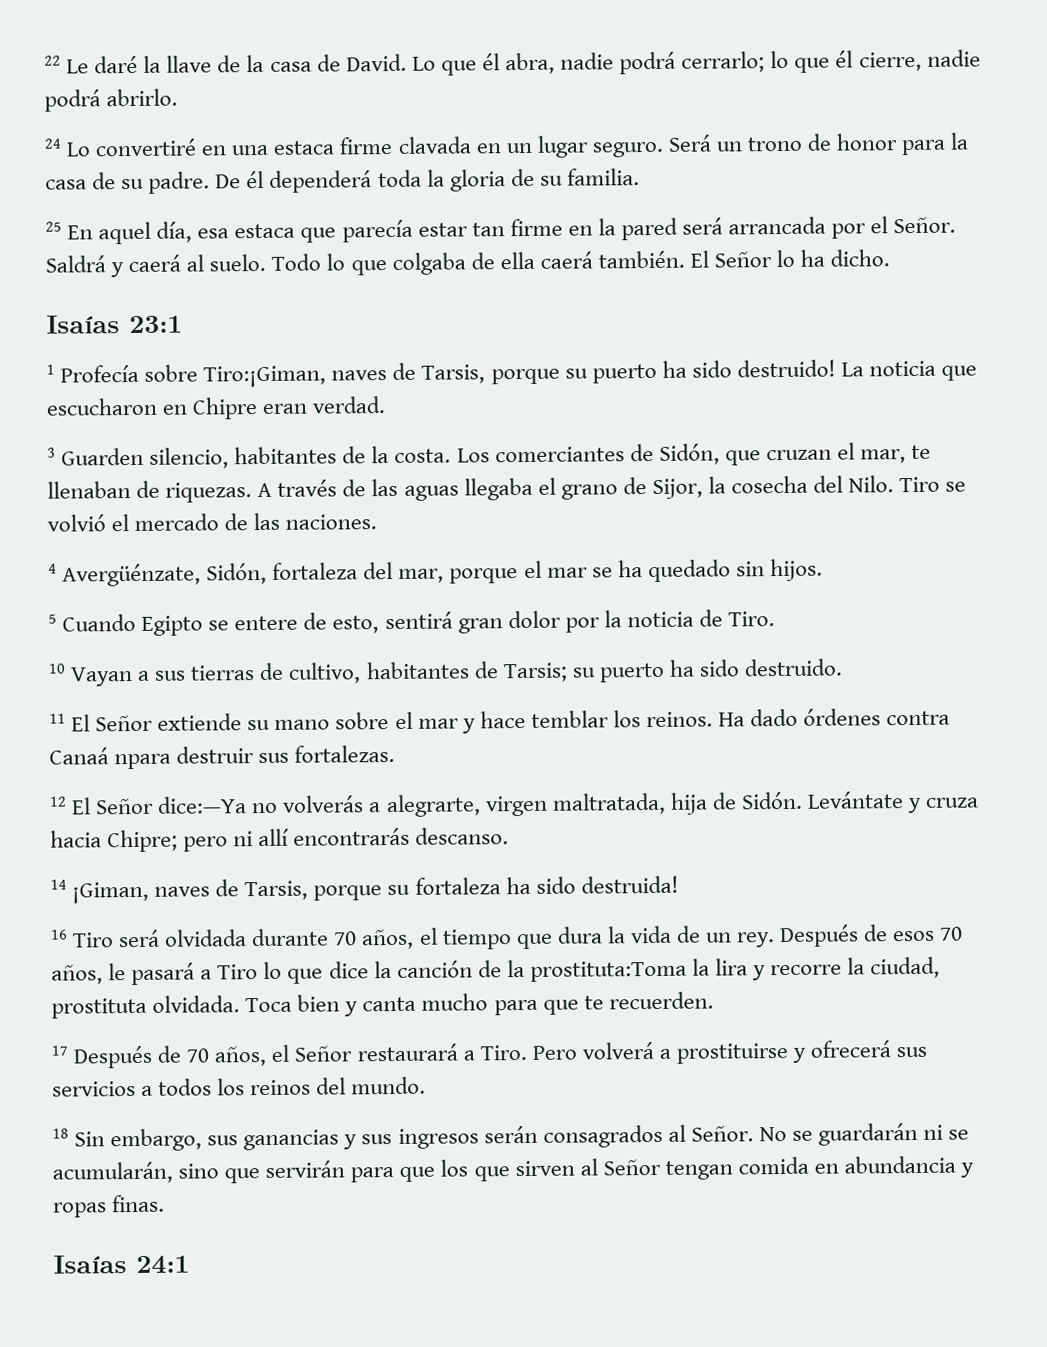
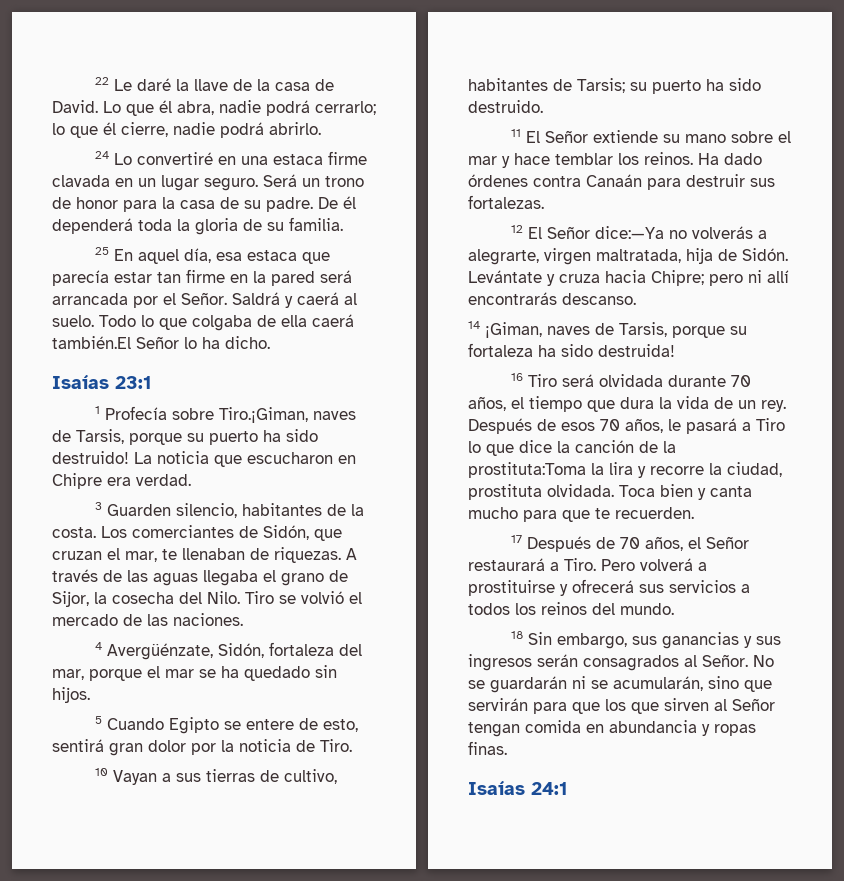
[597,250,709,269] también. El -> [52,336,131,349] también.El
[203,365,327,388] Tiro:¡Giman, -> [218,407,308,423] Tiro.¡Giman,
[262,403,308,414] eran -> [107,477,131,486] era
[49,747,172,770] Canaá npara -> [586,174,681,190] Canaán para

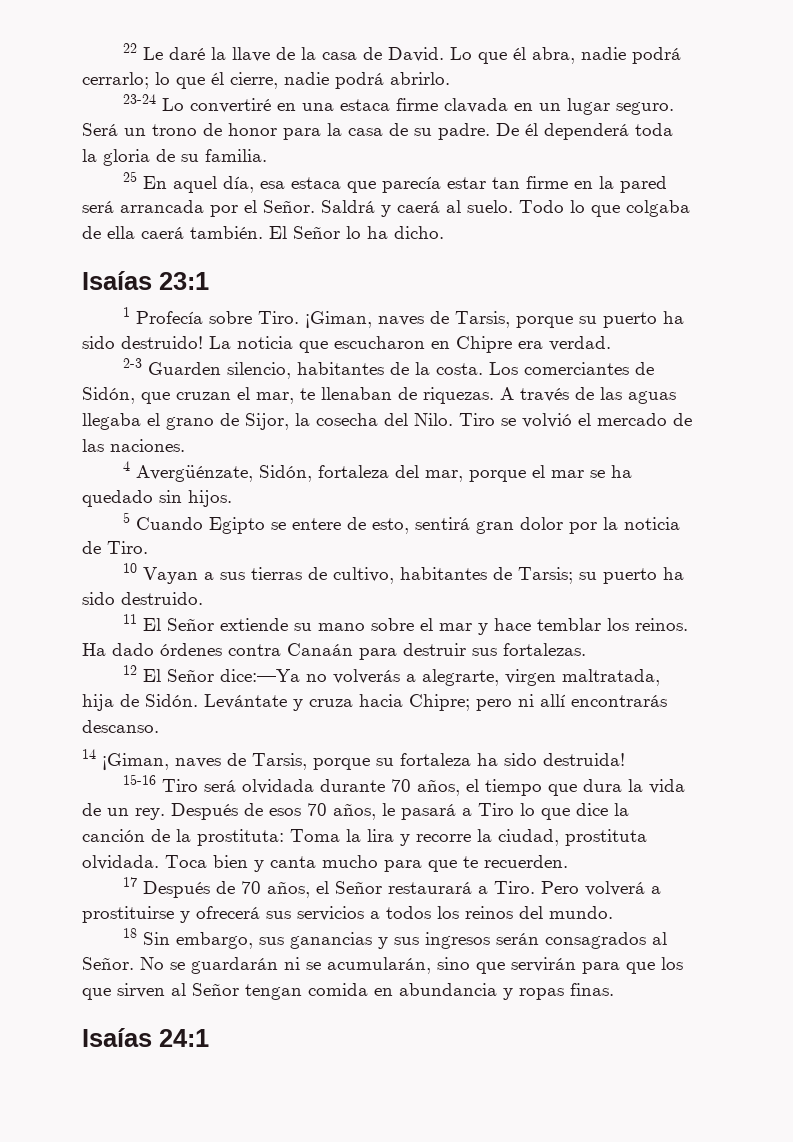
[94,151,109,159] 24 -> [123,94,157,104] 23-24
[52,336,131,349] también.El -> [190,226,287,239] también. El
[218,407,308,423] Tiro.¡Giman, -> [258,311,373,329] Tiro. ¡Giman,
[94,502,102,510] 3 -> [123,358,143,368] 2-3
[510,373,523,381] 16 -> [123,774,157,785] 15-16
[468,462,586,478] prostituta:Toma -> [197,829,340,846] prostituta: Toma

